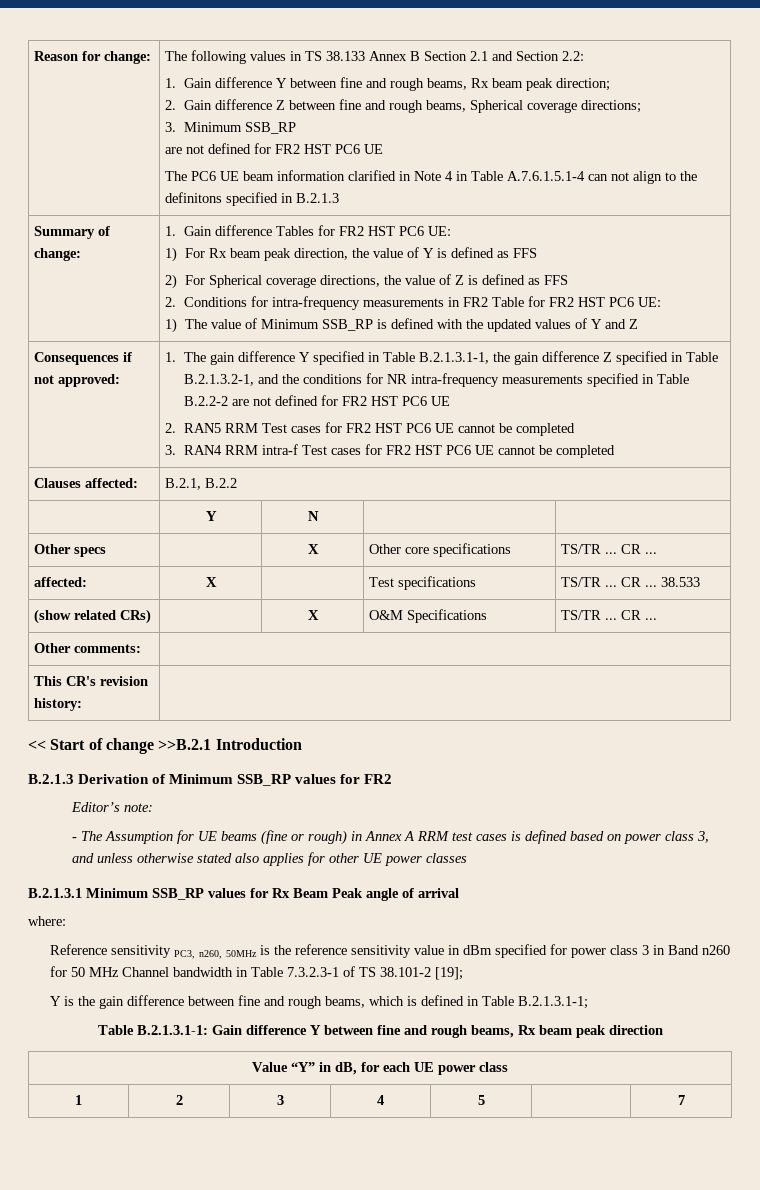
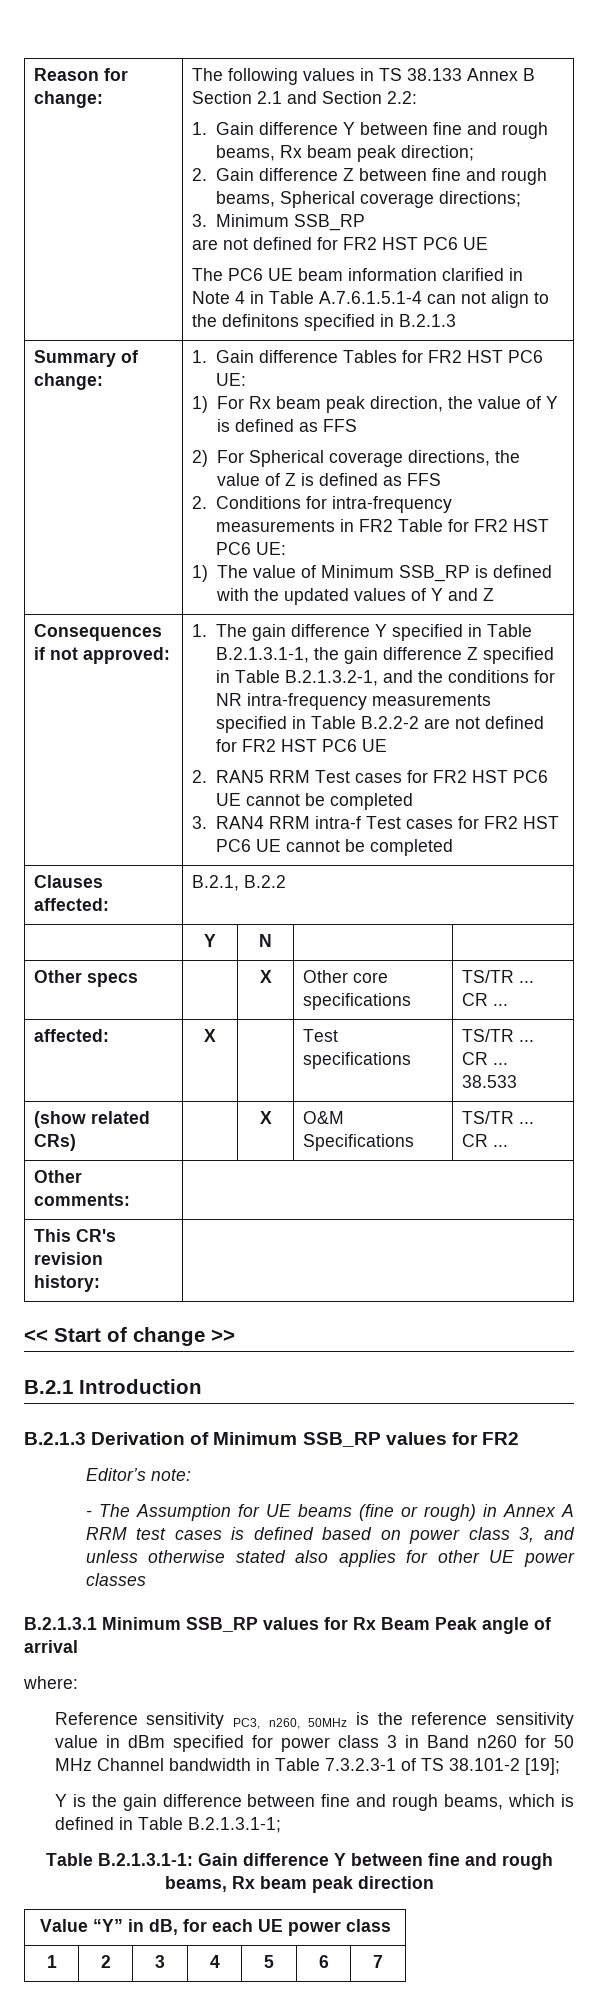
[158,739,212,750] >>B.2.1 -> [211,1329,235,1342] [24,1380,73,1394] >> // B.2.1
(485, 1100) none -> [318,1955,329,1968] 6

